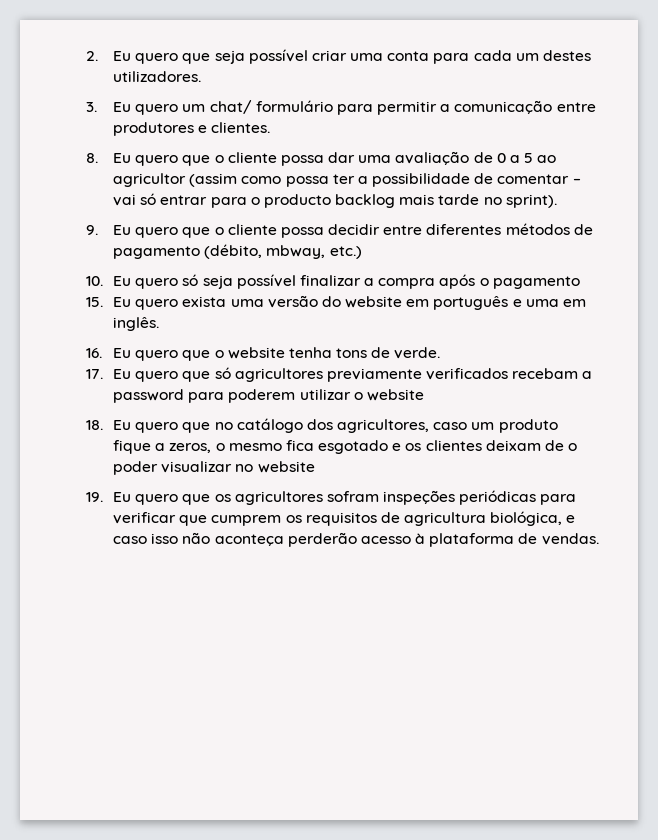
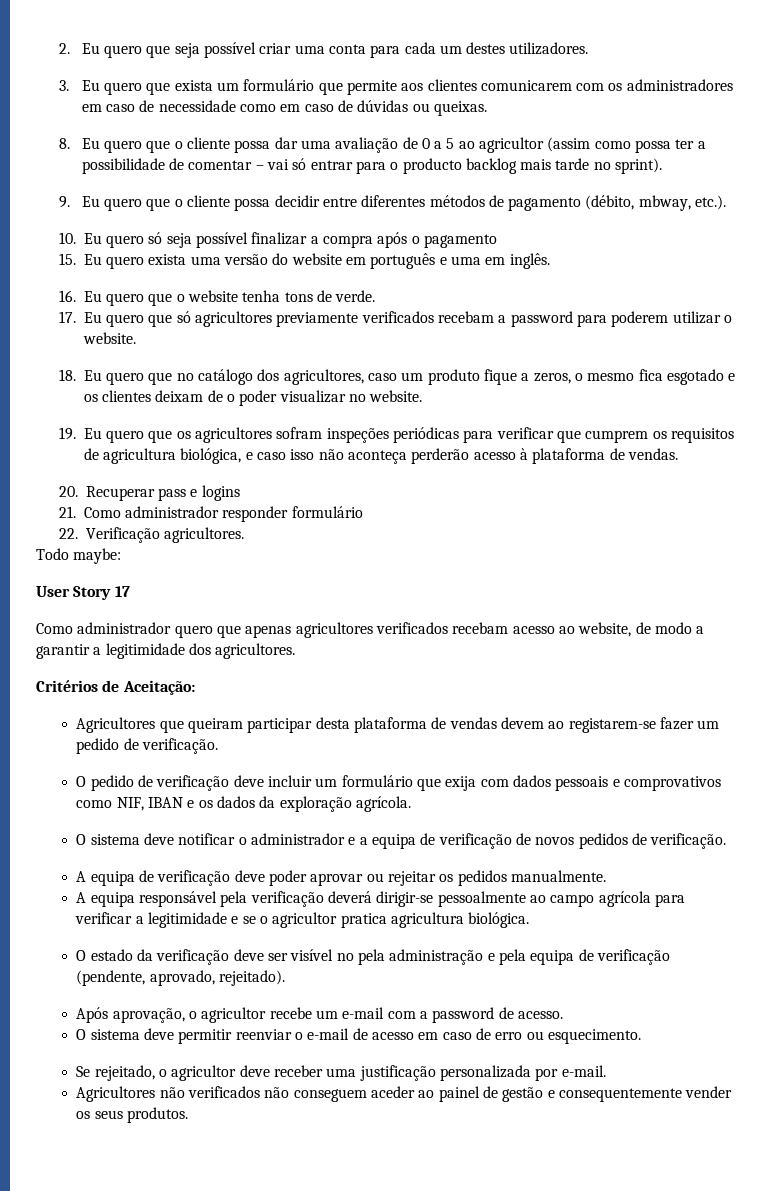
[182,100,596,115] [112,122,271,136] um chat/ formulário para permitir a comunicação entre produtores e clientes. -> [146,79,733,95] [81,100,487,116] que exista um formulário que permite aos clientes comunicarem com os administradores em caso de necessidade como em caso de dúvidas ou queixas.
[329,246,362,259] etc.) -> [695,195,727,210] etc.).
[366,389,424,401] website -> [82,332,136,344] website.
[257,461,315,473] website -> [369,390,423,402] website.
(599, 539) none -> [58,485,240,501] [58,506,363,522] [58,527,245,543] [36,548,122,564] [36,586,130,600] [36,622,705,638] [36,643,296,659] [36,680,195,695] [76,717,720,733] [76,738,219,754] [76,775,721,791] [76,796,411,812] [76,833,727,849] [76,870,606,886] [76,891,685,907] [75,912,530,928] [76,949,670,965] [76,970,286,986] [76,1007,563,1023] [76,1028,641,1044] [76,1065,606,1081] [76,1086,733,1102] [76,1107,189,1123] // 20. Recuperar pass e logins // 21. Como administrador responder formulário // 22. Verificação agricultores. // Todo maybe: // User Story 17 // Como administrador quero que apenas agricultores verificados recebam acesso ao website, de modo a garantir a legitimidade dos agricultores. // Critérios de Aceitação: // Agricultores que queiram participar desta plataforma de vendas devem ao registarem-se fazer um pedido de verificação. // O pedido de verificação deve incluir um formulário que exija com dados pessoais e comprovativos como NIF, IBAN e os dados da exploração agrícola. // O sistema deve notificar o administrador e a equipa de verificação de novos pedidos de verificação. // A equipa de verificação deve poder aprovar ou rejeitar os pedidos manualmente. // A equipa responsável pela verificação deverá dirigir-se pessoalmente ao campo agrícola para verificar a legitimidade e se o agricultor pratica agricultura biológica. // O estado da verificação deve ser visível no pela administração e pela equipa de verificação (pendente, aprovado, rejeitado). // Após aprovação, o agricultor recebe um e-mail com a password de acesso. // O sistema deve permitir reenviar o e-mail de acesso em caso de erro ou esquecimento. // Se rejeitado, o agricultor deve receber uma justificação personalizada por e-mail. // Agricultores não verificados não conseguem aceder ao painel de gestão e consequentemente vender os seus produtos.

